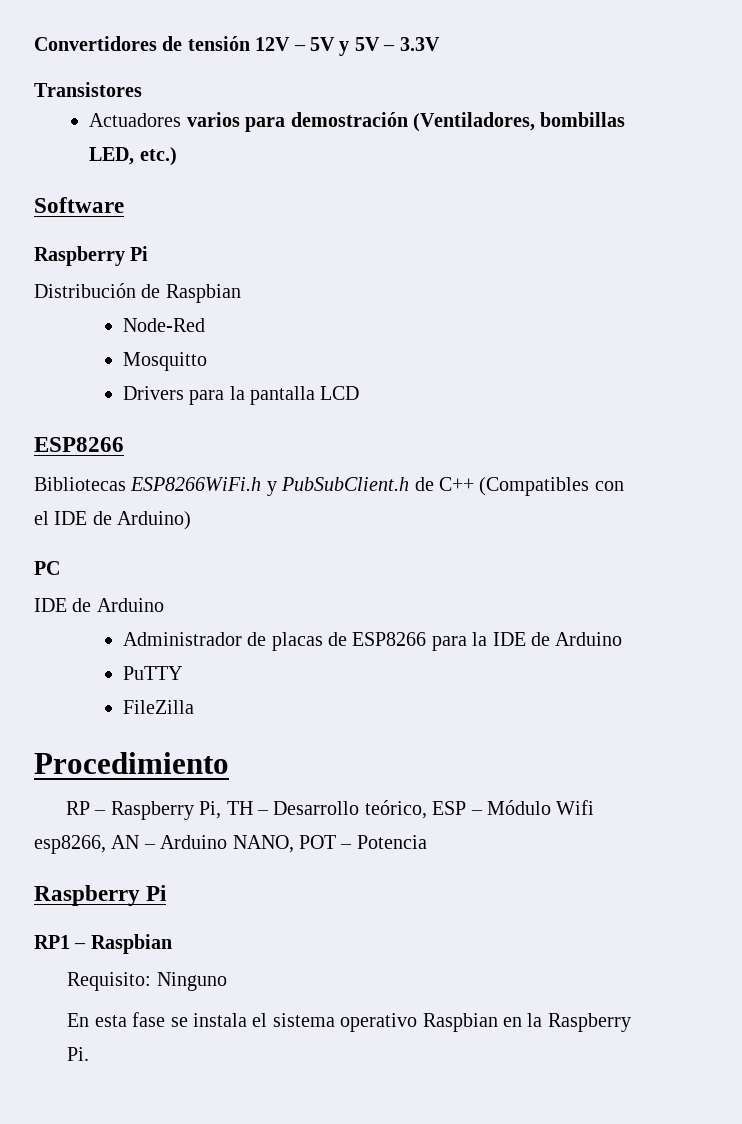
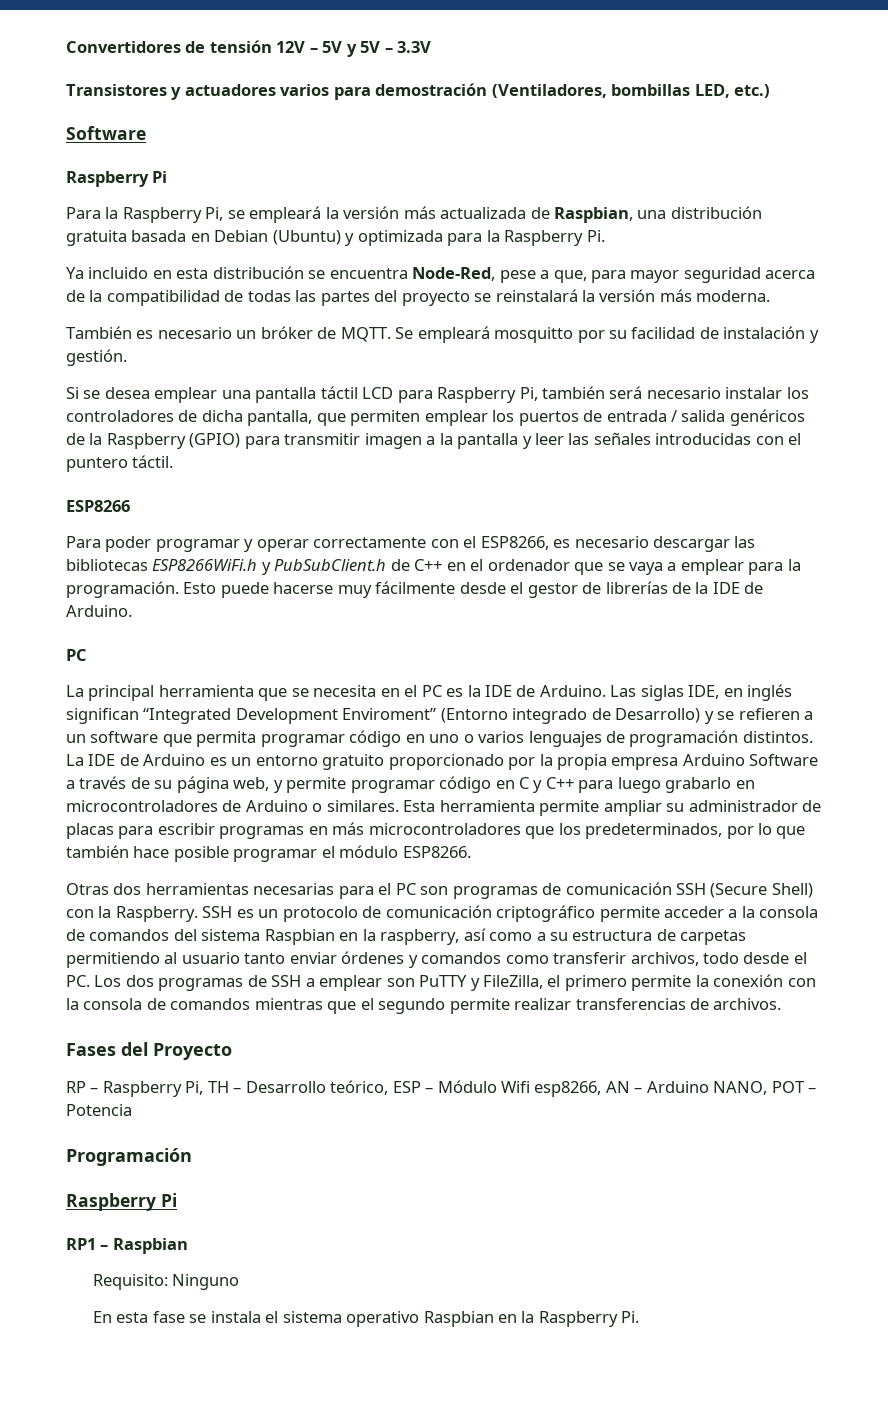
[89,113,182,127] // Actuadores -> [171,84,276,100] y actuadores
[34,283,241,303] [122,318,205,332] [122,352,207,371] [122,386,360,405] [34,437,124,452] [34,477,126,491] Distribución de Raspbian // Node-Red // Mosquitto // Drivers para la pantalla LCD // ESP8266 // Bibliotecas -> [66,206,762,223] [66,230,605,246] [66,266,816,283] [66,289,771,306] [66,326,819,343] [66,349,127,366] [66,386,809,403] [66,409,805,426] [66,432,802,449] [66,455,174,472] [66,500,130,512] [66,536,756,552] [66,559,148,571] Para la Raspberry Pi, se empleará la versión más actualizada de Raspbian, una distribución gratuita basada en Debian (Ubuntu) y optimizada para la Raspberry Pi. // Ya incluido en esta distribución se encuentra Node-Red, pese a que, para mayor seguridad acerca de la compatibilidad de todas las partes del proyecto se reinstalará la versión más moderna. // También es necesario un bróker de MQTT. Se empleará mosquitto por su facilidad de instalación y gestión. // Si se desea emplear una pantalla táctil LCD para Raspberry Pi, también será necesario instalar los controladores de dicha pantalla, que permiten emplear los puertos de entrada / salida genéricos de la Raspberry (GPIO) para transmitir imagen a la pantalla y leer las señales introducidas con el puntero táctil. // ESP8266 // Para poder programar y operar correctamente con el ESP8266, es necesario descargar las bibliotecas
[479,477,624,496] [34,511,192,530] (Compatibles con el IDE de Arduino) -> [446,559,801,575] [66,581,764,598] [66,605,132,617] en el ordenador que se vaya a emplear para la programación. Esto puede hacerse muy fácilmente desde el gestor de librerías de la IDE de Arduino.
[34,598,164,612] [122,632,623,651] [122,666,182,680] [122,700,194,714] [34,752,229,774] IDE de Arduino // Administrador de placas de ESP8266 para la IDE de Arduino // PuTTY // FileZilla // Procedimiento -> [66,684,793,701] [66,708,814,724] [66,730,813,747] [66,754,819,770] [66,776,755,793] [66,800,822,816] [66,822,806,839] [66,845,471,862] [66,882,813,899] [66,905,819,922] [66,928,747,945] [66,951,807,968] [66,974,816,991] [66,998,782,1014] [66,1042,232,1060] La principal herramienta que se necesita en el PC es la IDE de Arduino. Las siglas IDE, en inglés significan “Integrated Development Enviroment” (Entorno integrado de Desarrollo) y se refieren a un software que permita programar código en uno o varios lenguajes de programación distintos. La IDE de Arduino es un entorno gratuito proporcionado por la propia empresa Arduino Software a través de su página web, y permite programar código en C y C++ para luego grabarlo en microcontroladores de Arduino o similares. Esta herramienta permite ampliar su administrador de placas para escribir programas en más microcontroladores que los predeterminados, por lo que también hace posible programar el módulo ESP8266. // Otras dos herramientas necesarias para el PC son programas de comunicación SSH (Secure Shell) con la Raspberry. SSH es un protocolo de comunicación criptográfico permite acceder a la consola de comandos del sistema Raspbian en la raspberry, así como a su estructura de carpetas permitiendo al usuario tanto enviar órdenes y comandos como transferir archivos, todo desde el PC. Los dos programas de SSH a emplear son PuTTY y FileZilla, el primero permite la conexión con la consola de comandos mientras que el segundo permite realizar transferencias de archivos. // Fases del Proyecto
(427, 842) none -> [66,1148,192,1166] // Programación

